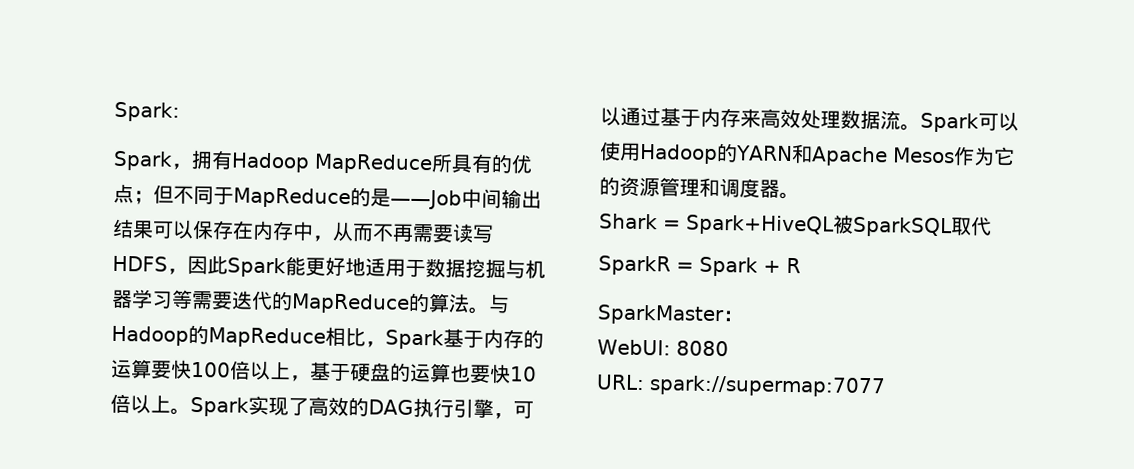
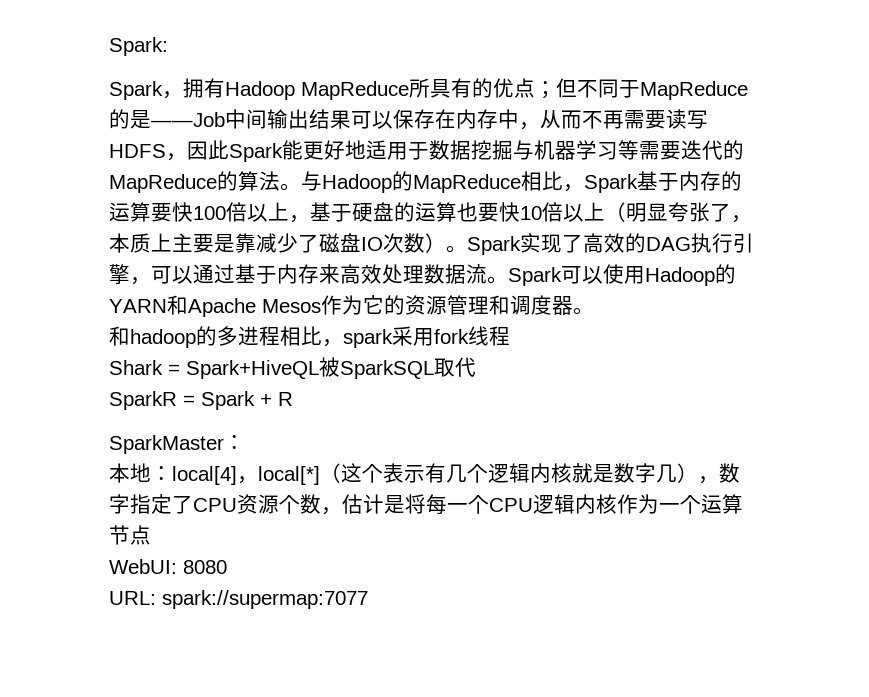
(171, 404) none -> [605,202,752,223] [109,233,446,253] （明显夸张了，本质上主要是靠减少了磁盘IO次数）
(800, 195) none -> [109,326,510,348] // 和hadoop的多进程相比，spark采用fork线程
(743, 316) none -> [109,463,740,485] [109,494,743,515] [109,525,151,545] // 本地：local[4]，local[*]（这个表示有几个逻辑内核就是数字几），数字指定了CPU资源个数，估计是将每一个CPU逻辑内核作为一个运算节点

